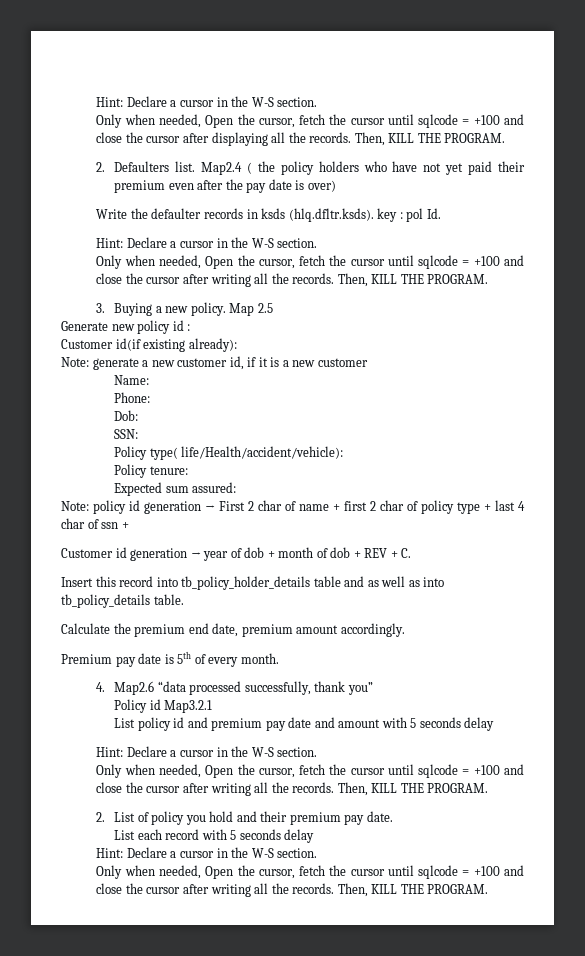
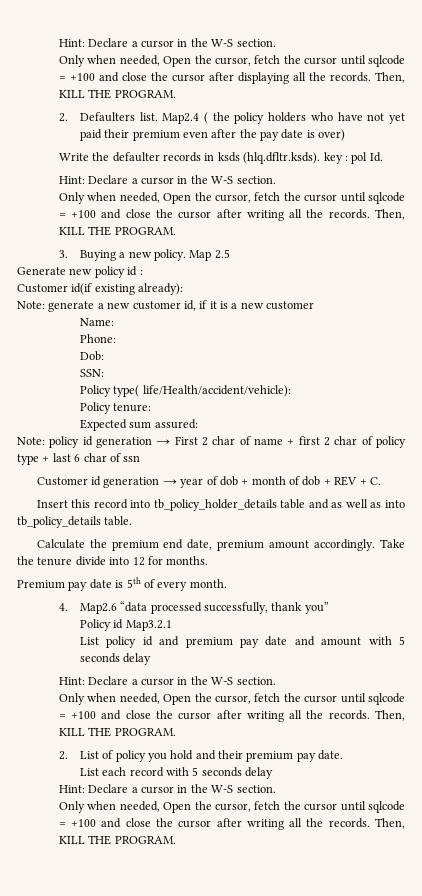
[518,501,525,511] 4 -> [74,454,81,462] 6
[121,522,129,529] + -> (141, 458) none
(405, 630) none -> [380,539,406,548] [17,556,209,566] Take the tenure divide into 12 for months.

